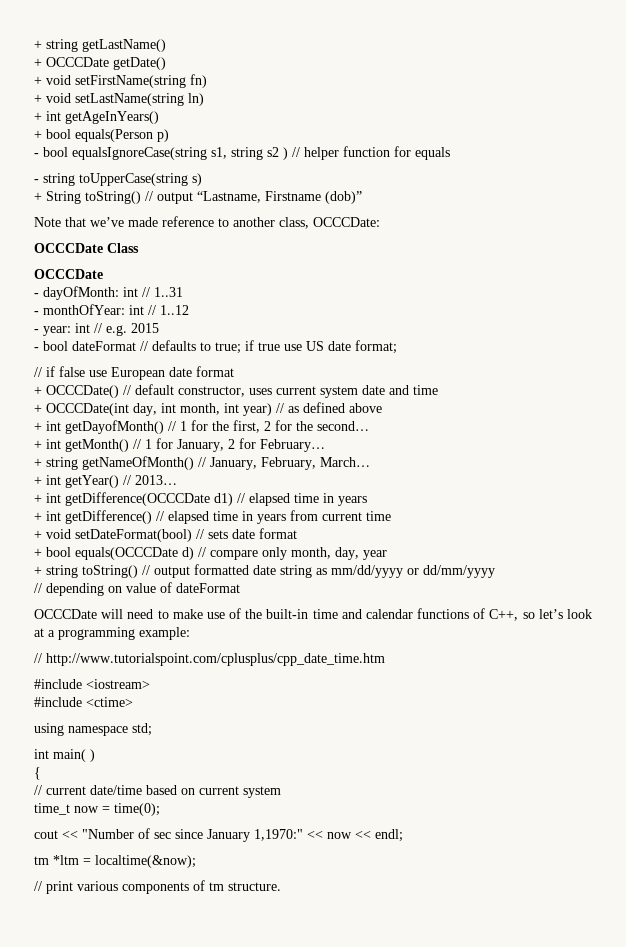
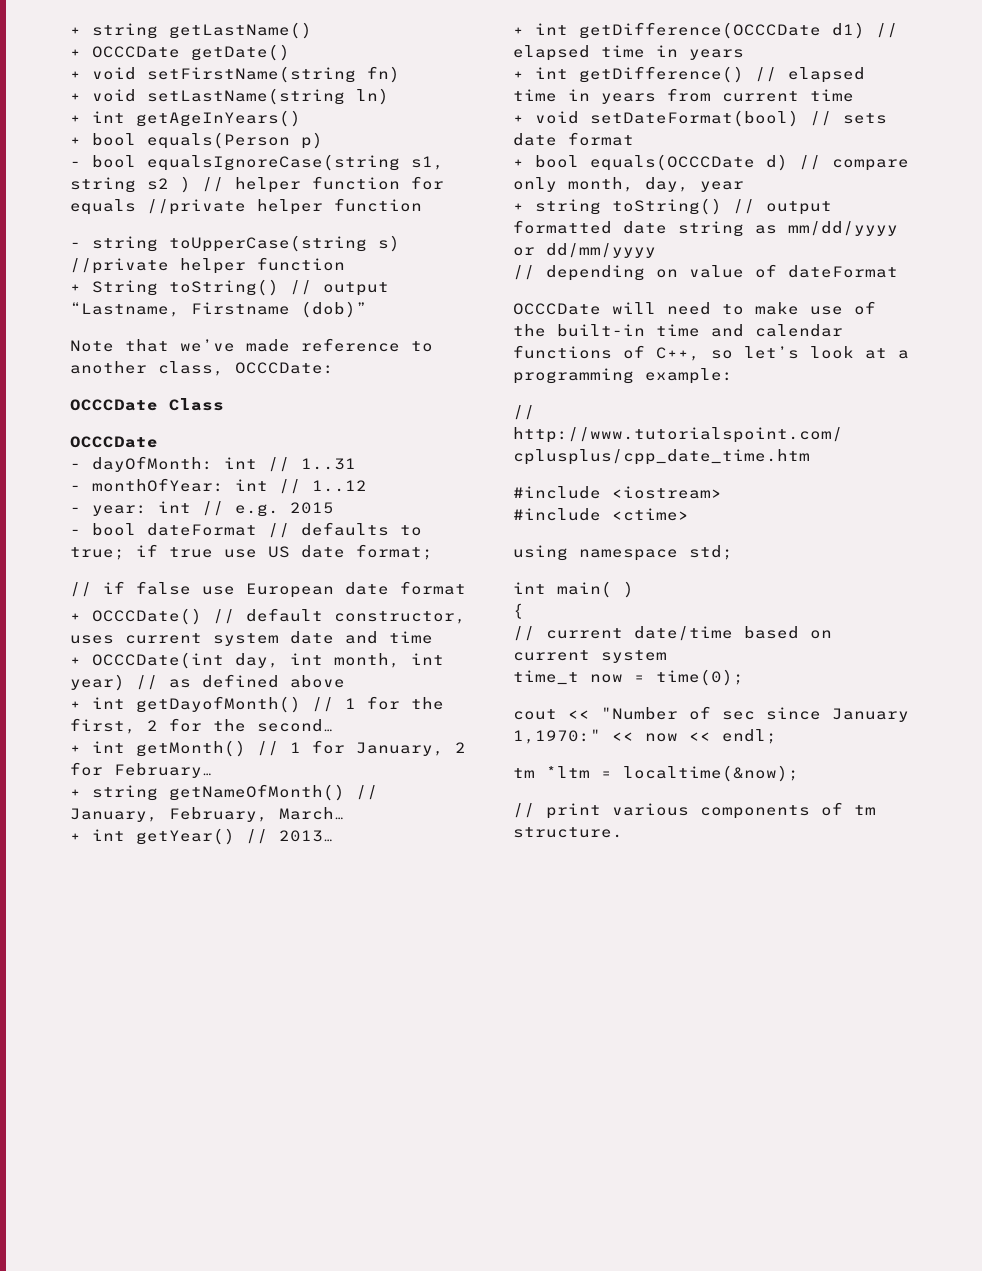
(450, 153) none -> [147,198,422,215] //private helper function
(202, 179) none -> [70,257,345,274] //private helper function

